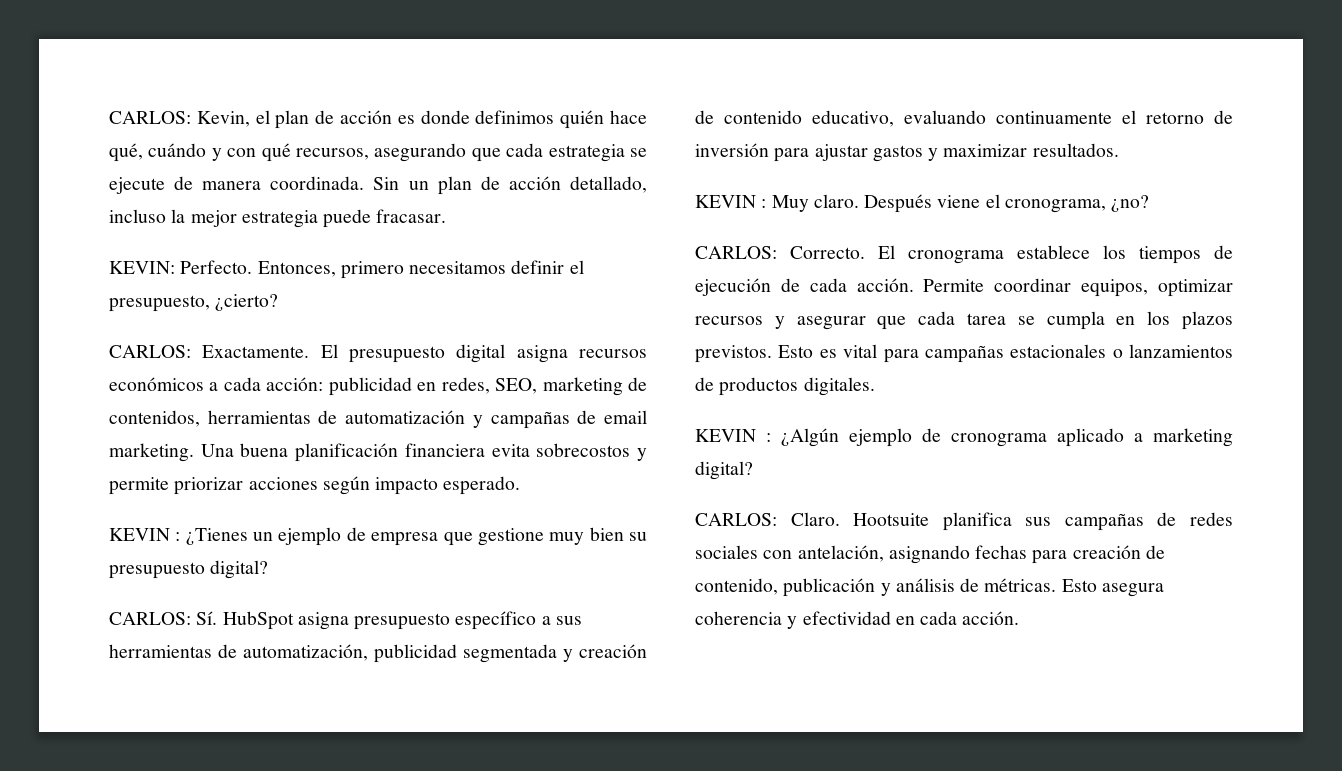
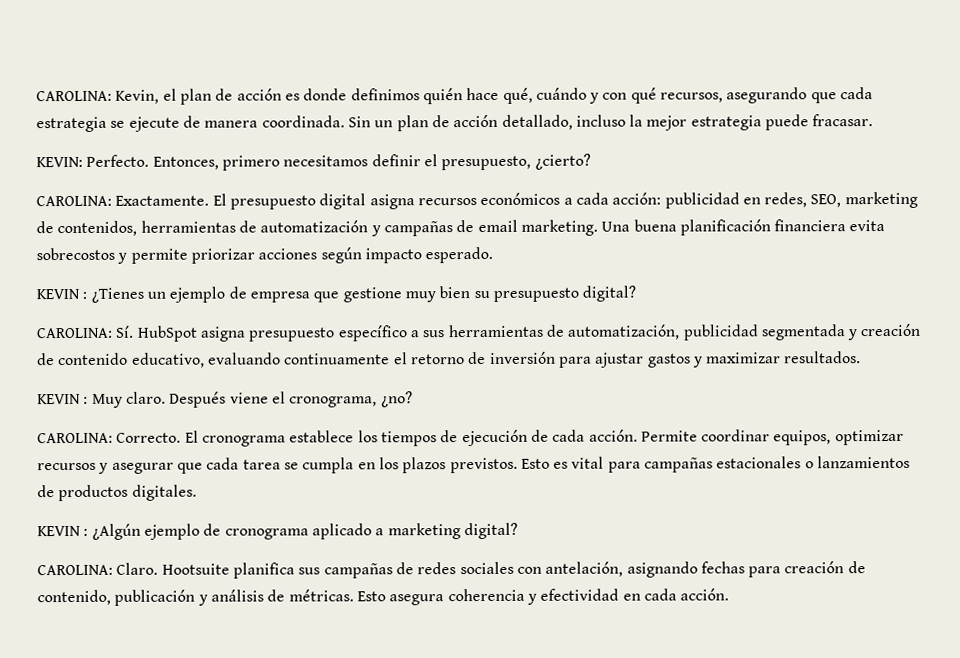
[109,111,191,124] CARLOS: -> [36,90,112,102] CAROLINA:
[109,345,191,358] CARLOS: -> [36,195,112,207] CAROLINA:
[109,612,191,625] CARLOS: -> [36,327,113,339] CAROLINA:
[695,246,777,259] CARLOS: -> [37,432,113,444] CAROLINA:
[695,513,777,526] CARLOS: -> [37,564,113,576] CAROLINA:

